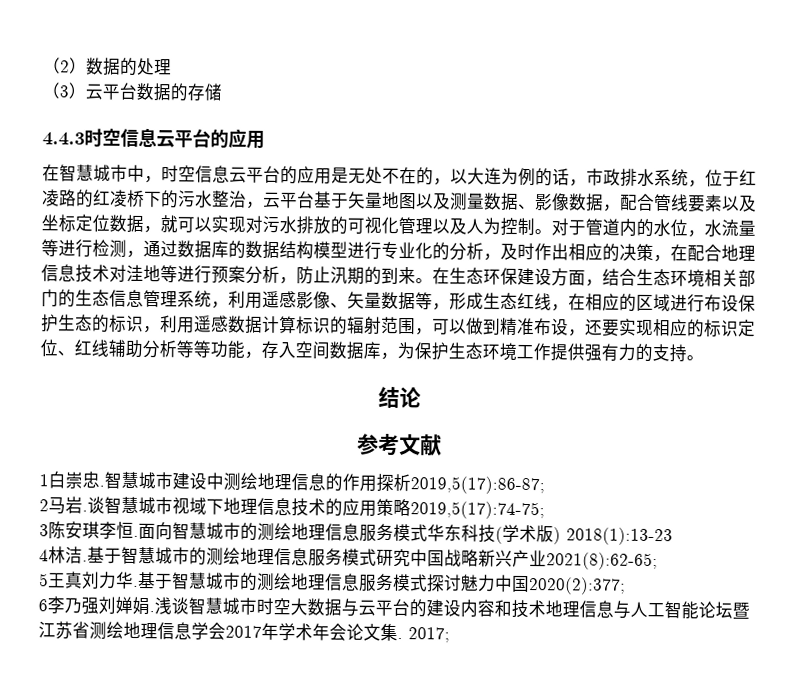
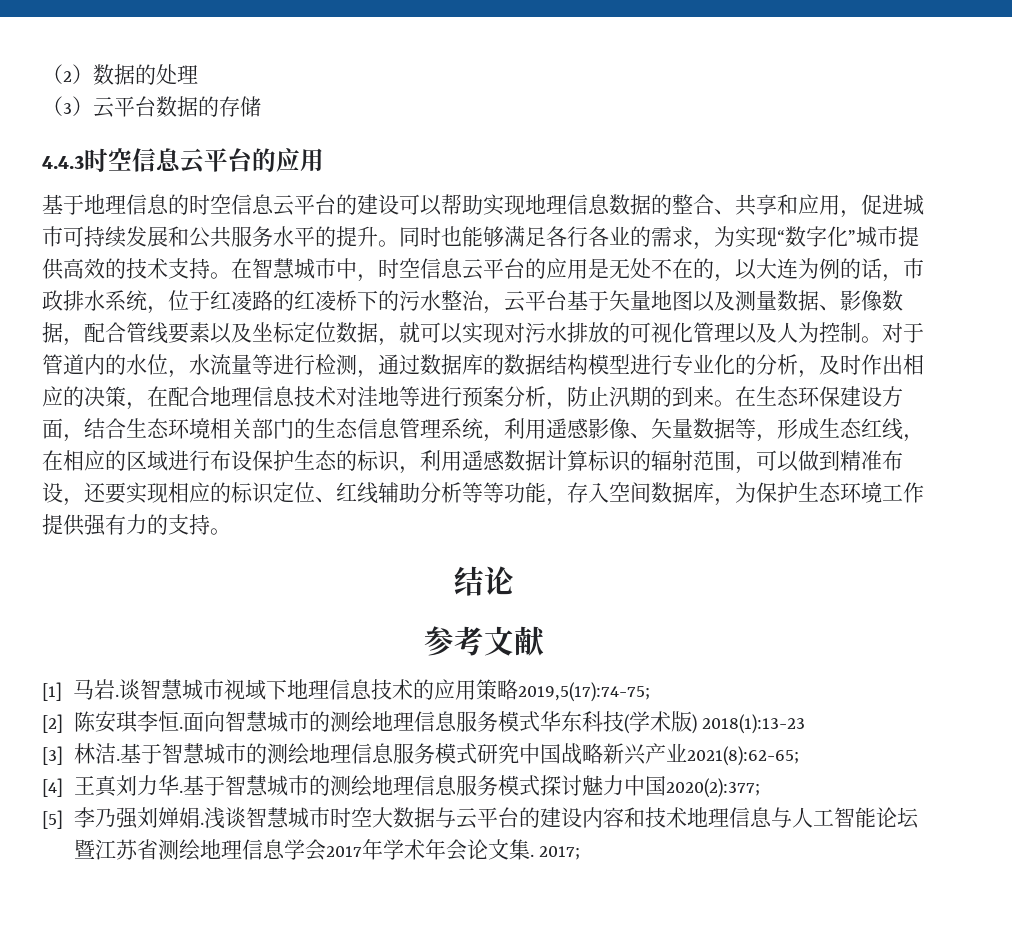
(265, 139) none -> [42,194,924,218] [42,226,919,250] [42,258,231,280] 基于地理信息的时空信息云平台的建设可以帮助实现地理信息数据的整合、共享和应用，促进城市可持续发展和公共服务水平的提升。同时也能够满足各行各业的需求，为实现“数字化”城市提供高效的技术支持。
[39,471,545,495] [39,499,49,512] 1白崇忠.智慧城市建设中测绘地理信息的作用探析2019,5(17):86-87; // 2 -> [42,682,62,701] [1]
[39,524,49,537] 3 -> [42,714,63,733] [2]
[39,549,49,562] 4 -> [42,746,63,765] [3]
[39,573,49,587] 5 -> [42,778,63,797] [4]
[38,599,48,612] 6 -> [42,810,63,829] [5]

